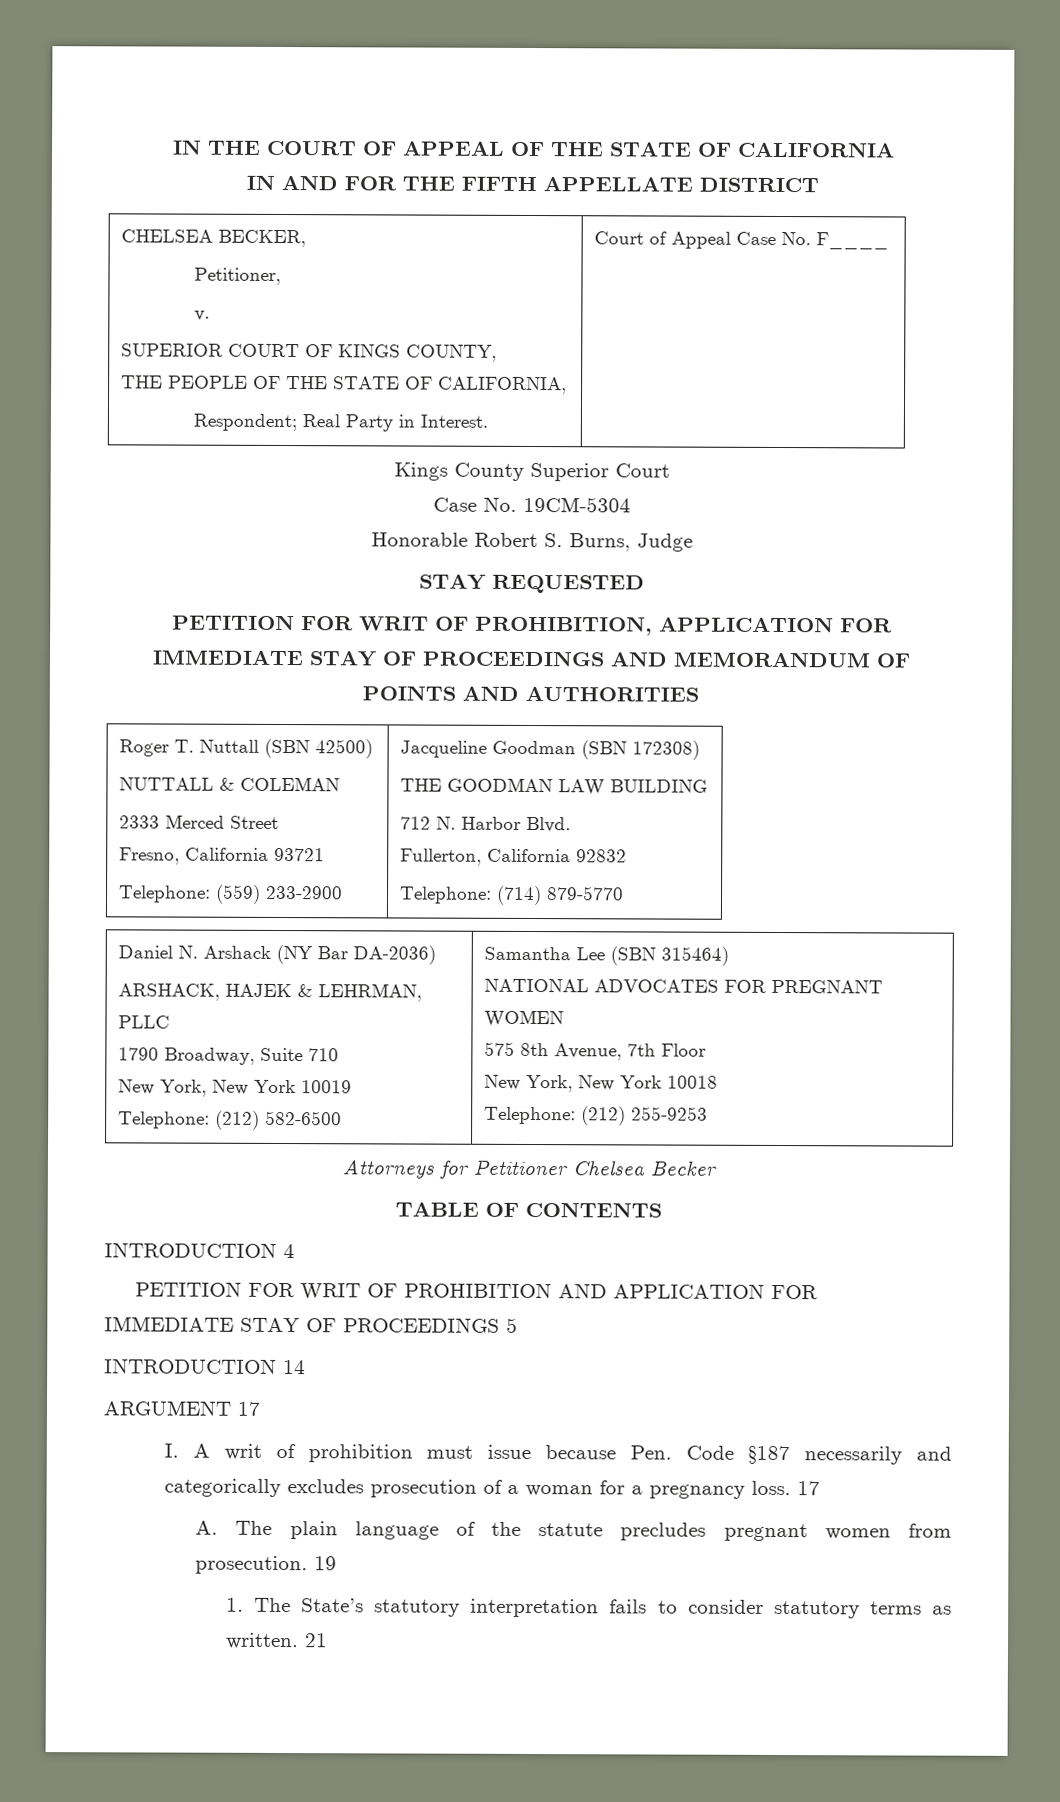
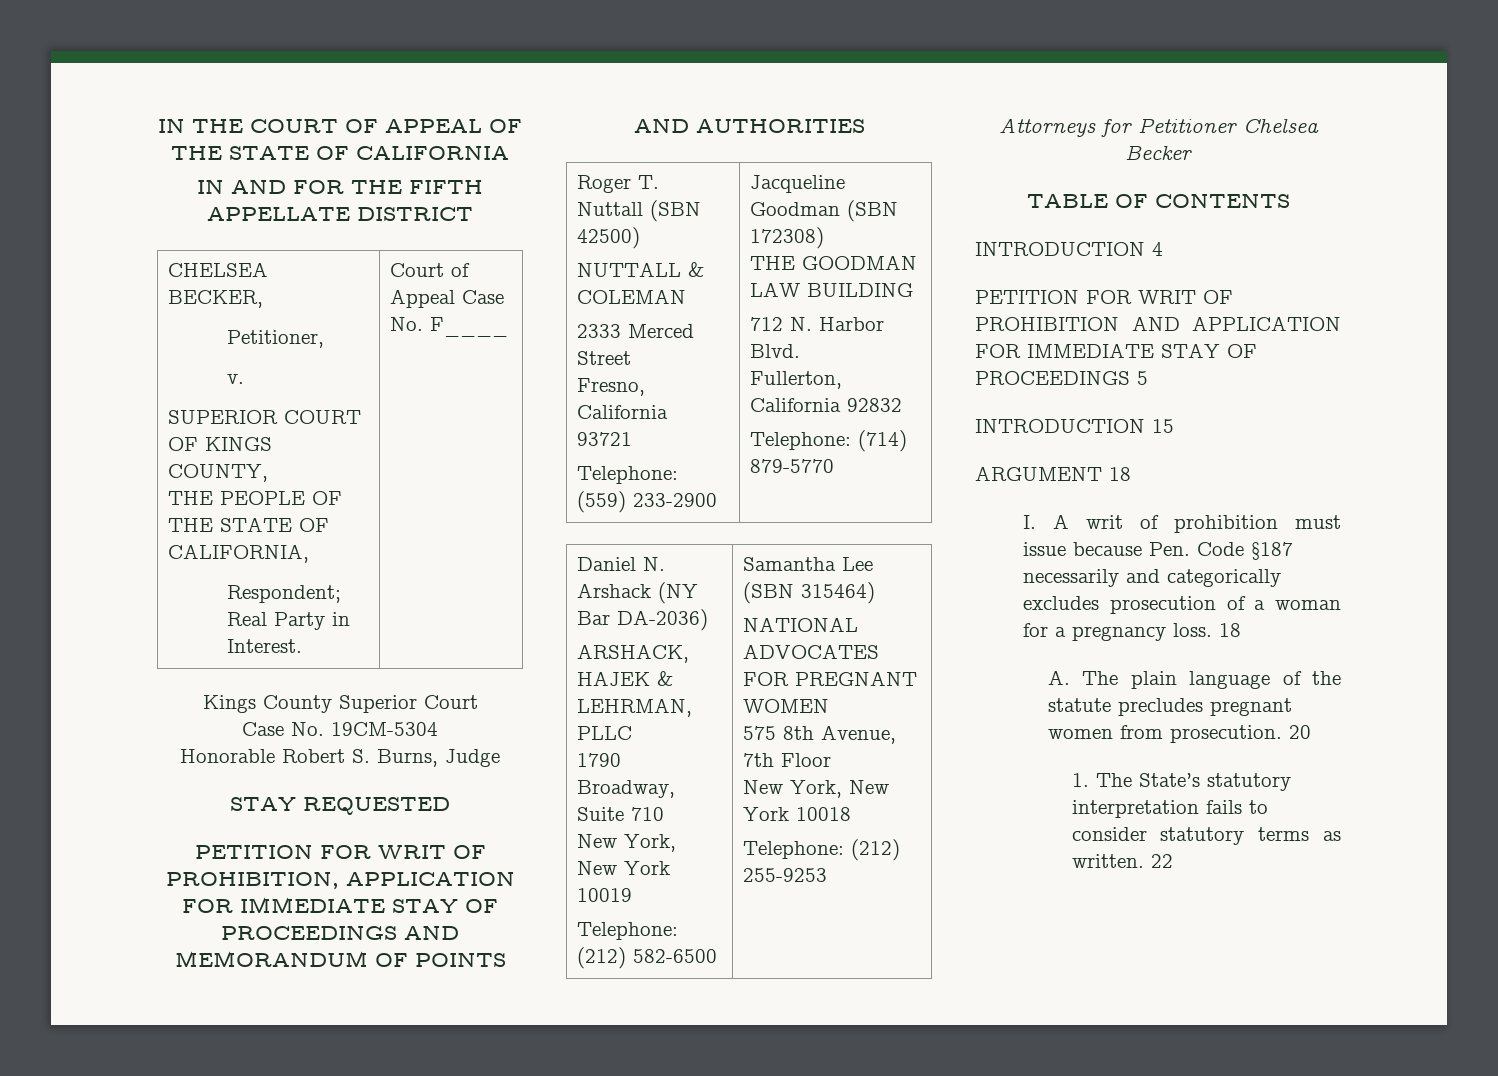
[283,1360,306,1375] 14 -> [1152,419,1174,433] 15
[237,1401,260,1416] 17 -> [1109,467,1131,481] 18
[797,1481,821,1496] 17 -> [1219,623,1242,637] 18
[314,1556,338,1571] 19 -> [1288,725,1311,739] 20
[304,1633,328,1648] 21 -> [1150,854,1173,868] 22

